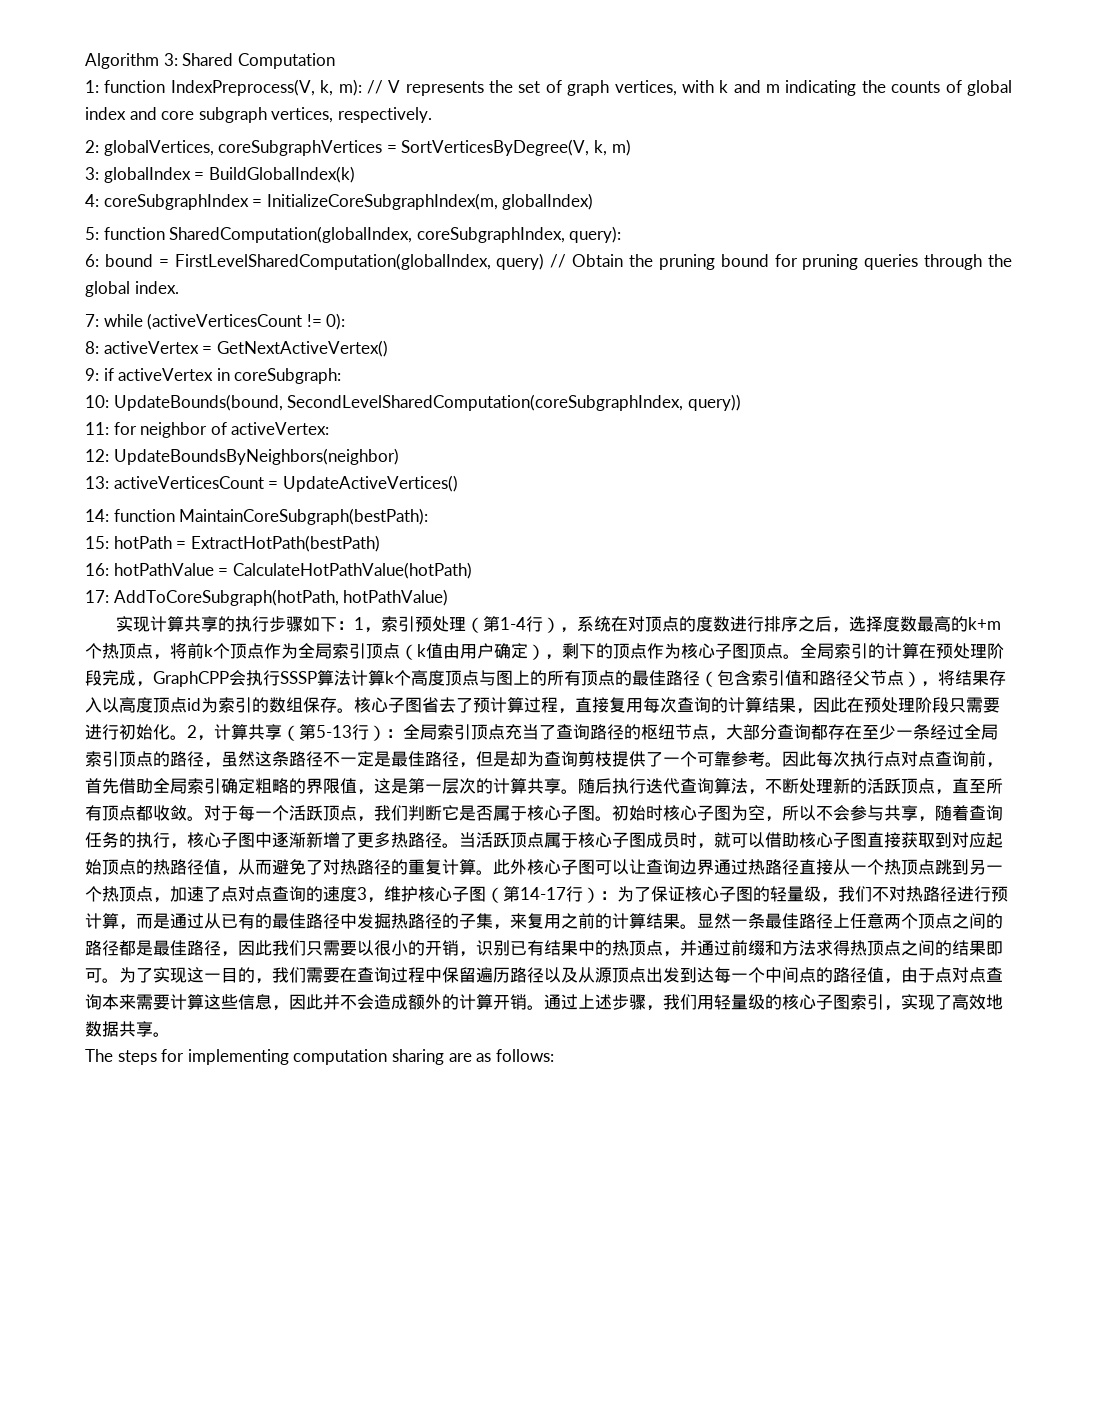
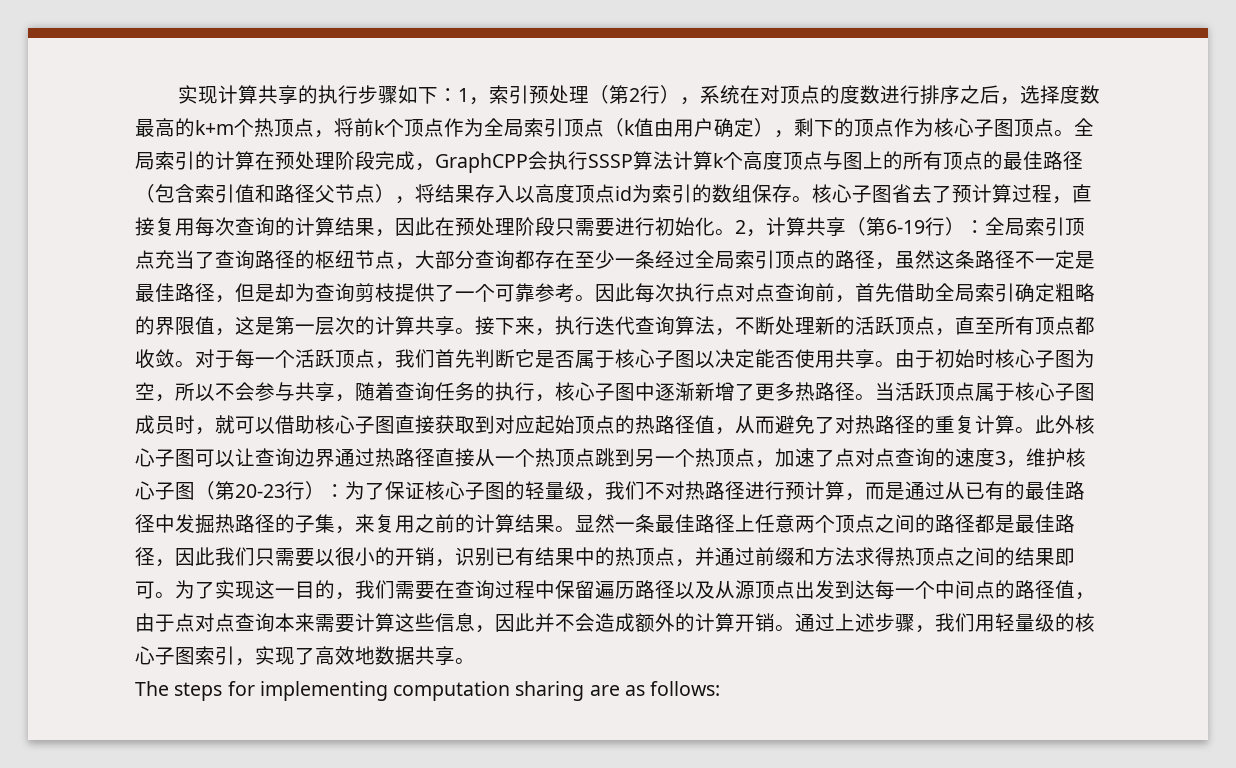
[85,53,335,69] [85,79,1013,96] [85,107,432,123] [85,139,631,156] [85,166,355,183] [85,193,594,210] [85,226,622,243] [85,253,1013,270] [85,281,179,297] [85,313,346,330] [85,340,388,357] [85,368,342,384] [85,394,741,411] [85,422,330,438] [85,448,399,465] [85,475,458,492] [85,508,429,525] [85,535,380,552] [85,562,472,579] [85,589,449,606] Algorithm 3: Shared Computation // 1: function IndexPreprocess(V, k, m): // V represents the set of graph vertices, with k and m indicating the counts of global index and core subgraph vertices, respectively. // 2: globalVertices, coreSubgraphVertices = SortVerticesByDegree(V, k, m) // 3: globalIndex = BuildGlobalIndex(k) // 4: coreSubgraphIndex = InitializeCoreSubgraphIndex(m, globalIndex) // 5: function SharedComputation(globalIndex, coreSubgraphIndex, query): // 6: bound = FirstLevelSharedComputation(globalIndex, query) // Obtain the pruning bound for pruning queries through the global index. // 7: while (activeVerticesCount != 0): // 8: activeVertex = GetNextActiveVertex() // 9: if activeVertex in coreSubgraph: // 10: UpdateBounds(bound, SecondLevelSharedComputation(coreSubgraphIndex, query)) // 11: for neighbor of activeVertex: // 12: UpdateBoundsByNeighbors(neighbor) // 13: activeVerticesCount = UpdateActiveVertices() // 14: function MaintainCoreSubgraph(bestPath): // 15: hotPath = ExtractHotPath(bestPath) // 16: hotPathValue = CalculateHotPathValue(hotPath) // 17: AddToCoreSubgraph(hotPath, hotPathValue) // -> (178, 94) none
[499,617,526,630] 1-4 -> [629,88,641,102] 2
[316,725,352,738] 5-13 -> [886,220,925,234] 6-19
[578,778,612,794] 随后 -> [475,316,555,336] 接下来，
(408, 813) none -> [435,349,475,368] 首先
[595,816,612,821] 。 -> [695,349,935,369] 以决定能否使用共享。由于
[520,887,566,900] 14-17 -> [235,484,285,498] 20-23

